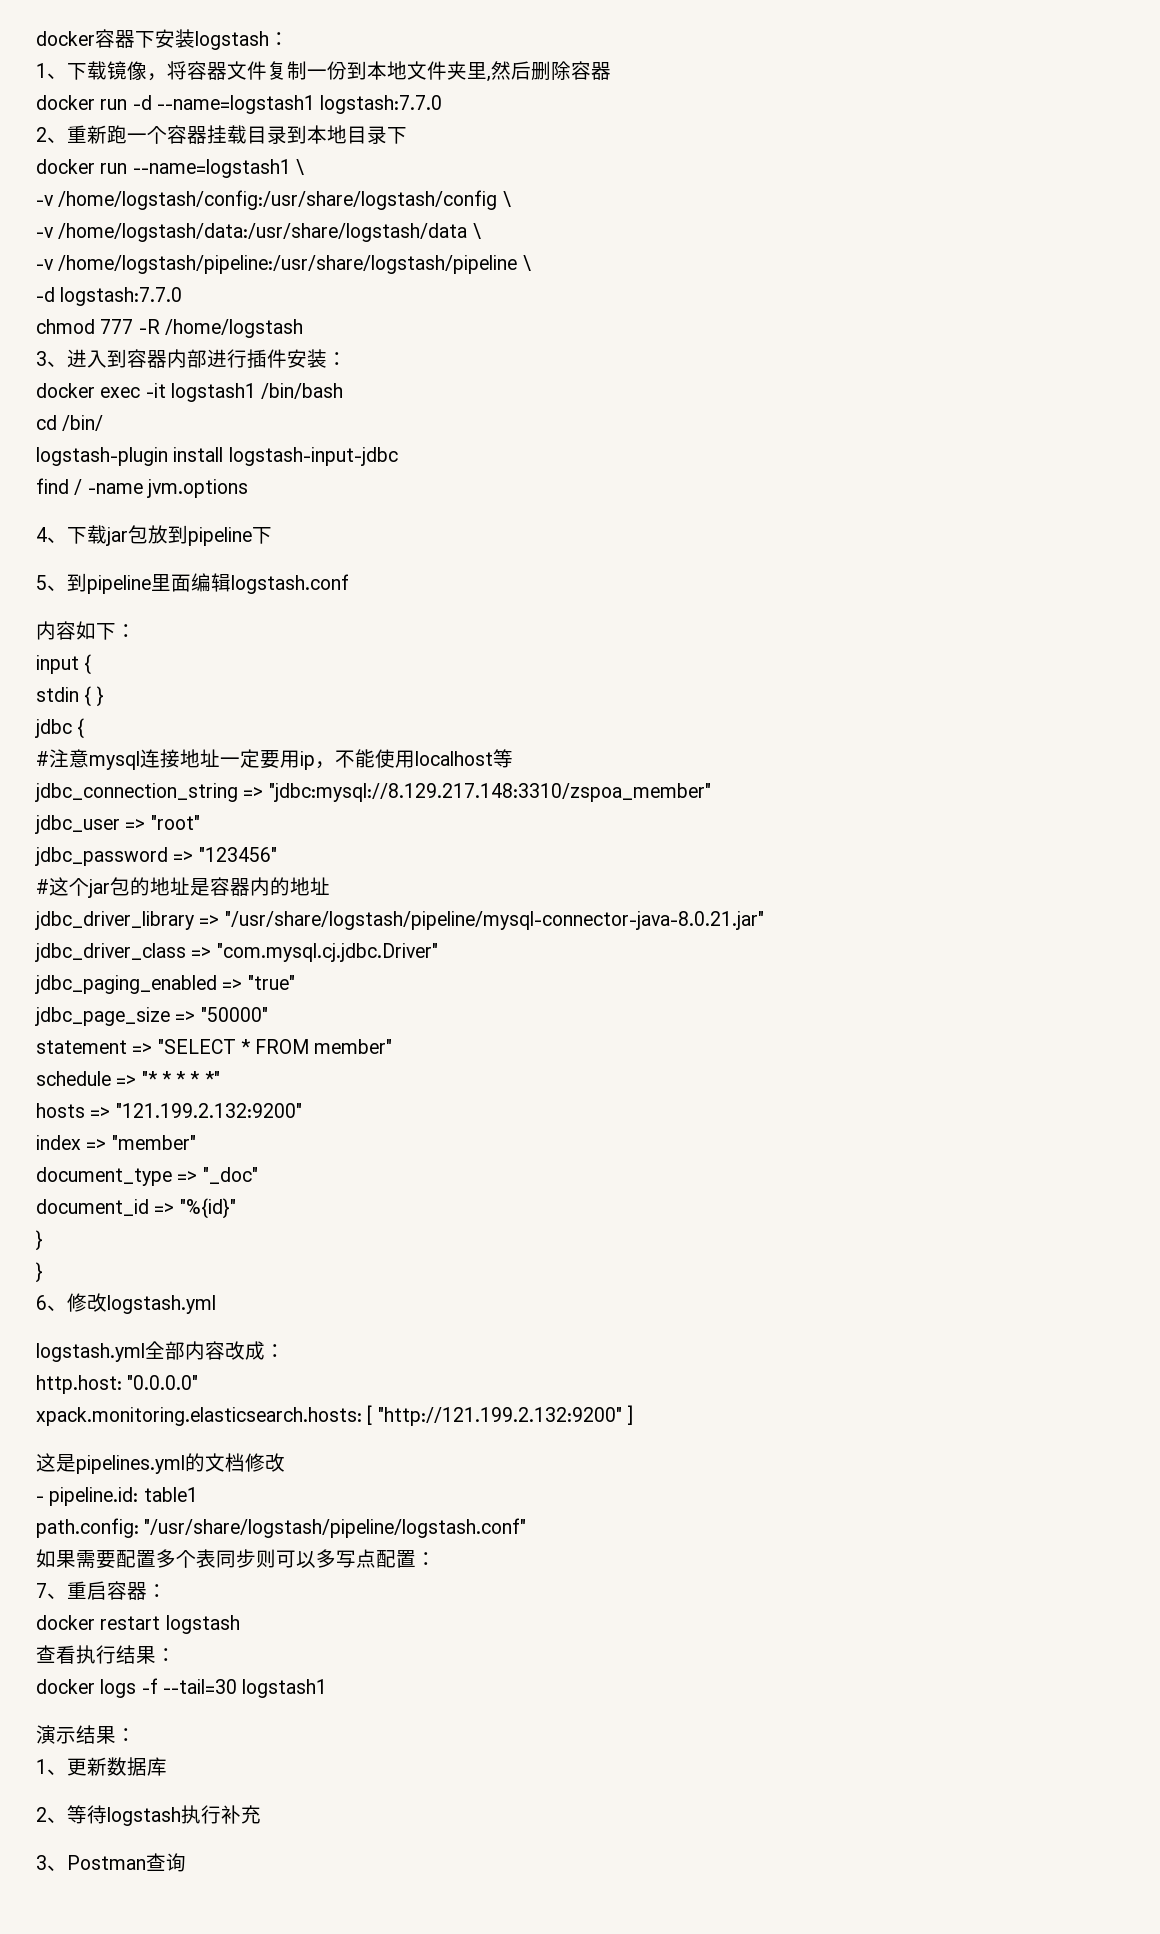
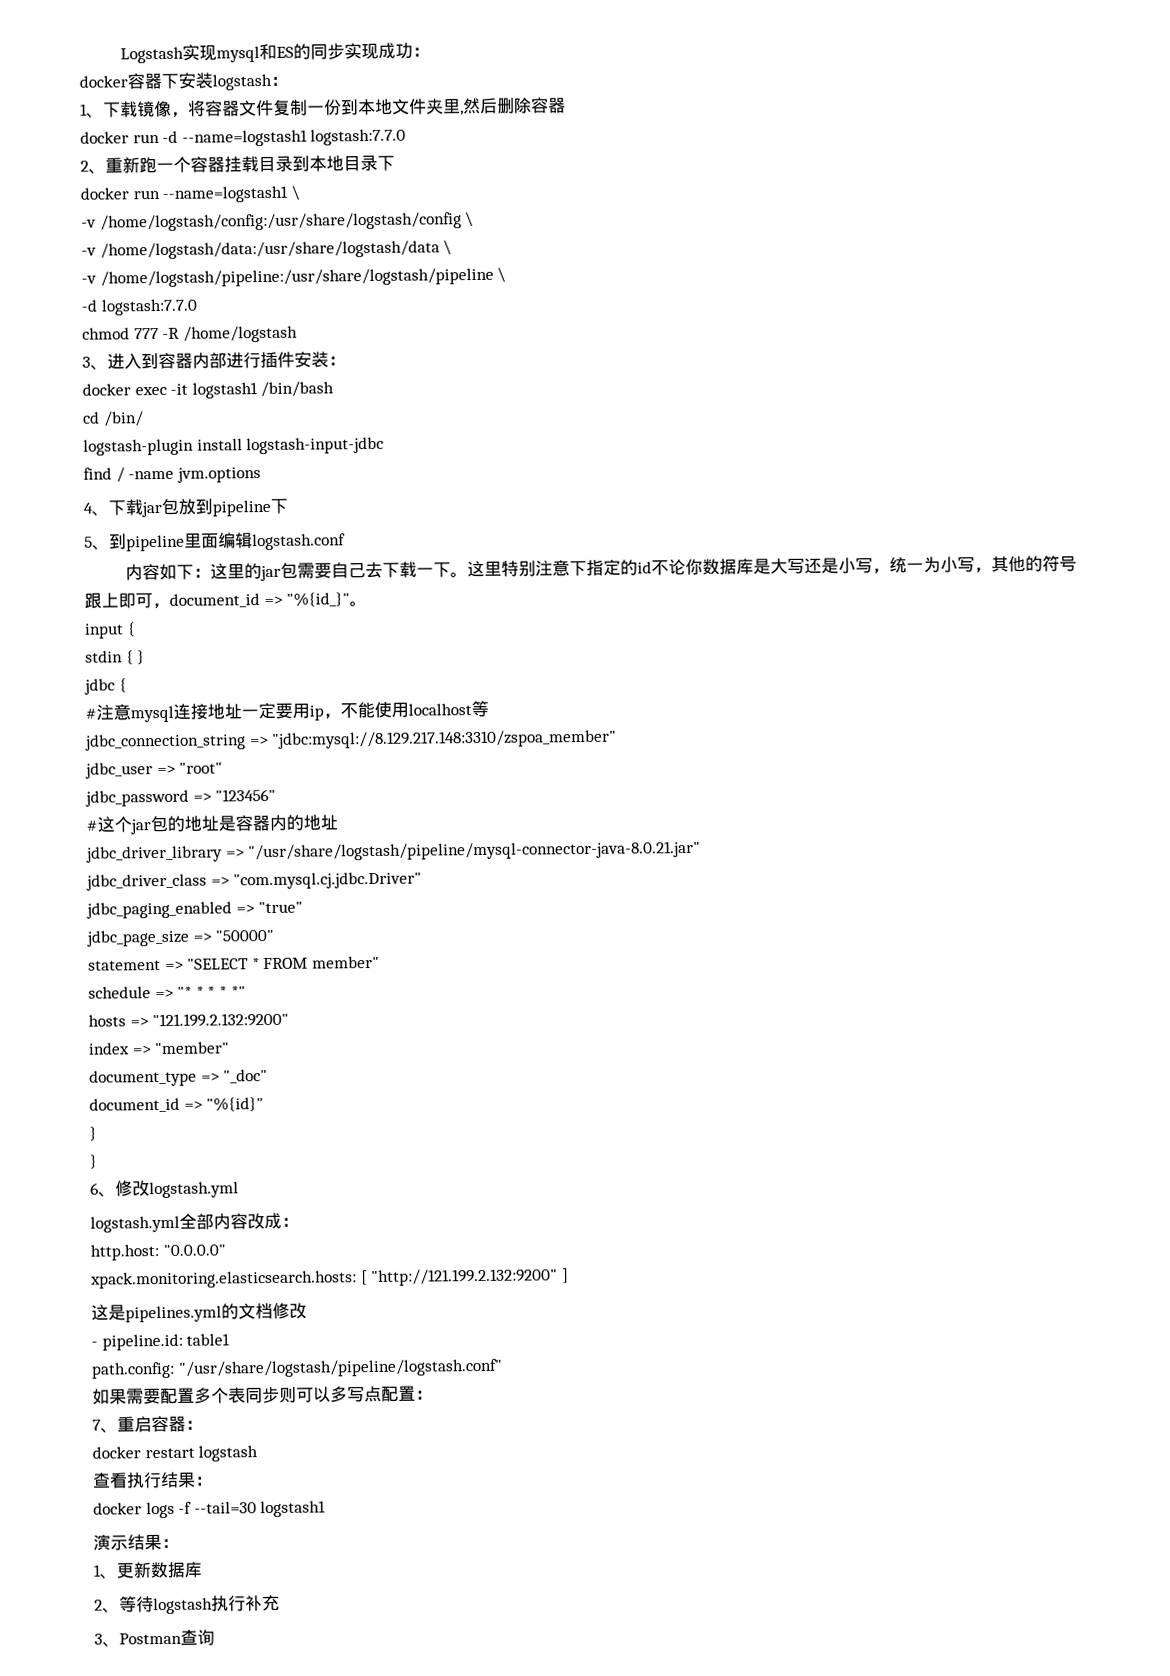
(36, 38) none -> [120,42,431,64] Logstash实现mysql和ES的同步实现成功： //
(136, 631) none -> [210,555,1078,582] [84,592,368,610] 这里的jar包需要自己去下载一下。这里特别注意下指定的id不论你数据库是大写还是小写，统一为小写，其他的符号跟上即可，document_id => "%{id_}"。

